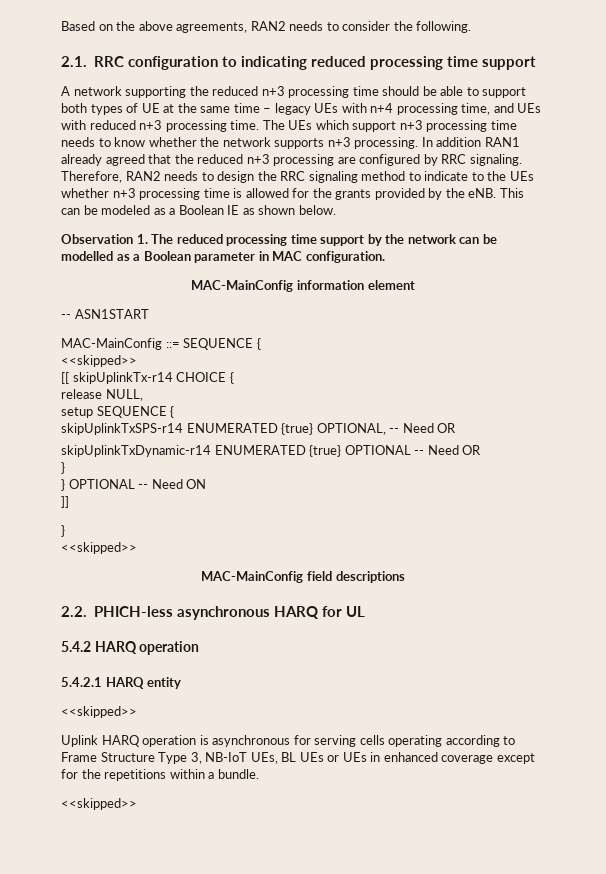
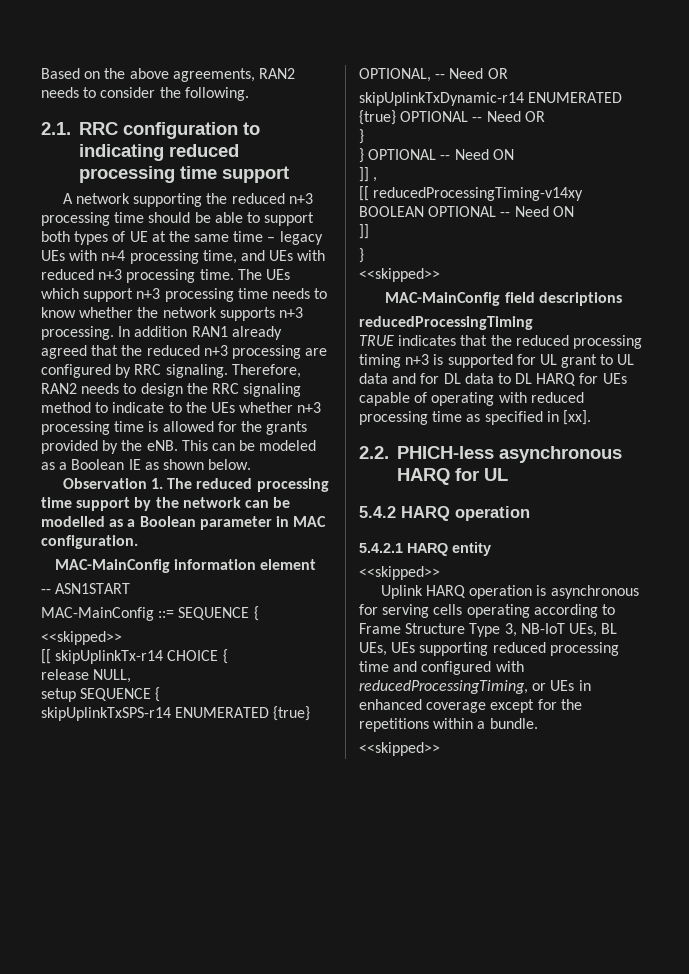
(207, 484) none -> [359,167,378,182] [359,186,584,201] [359,206,574,217] // ]] , // [[ reducedProcessingTiming-v14xy BOOLEAN OPTIONAL -- Need ON
(405, 577) none -> [359,316,533,330] [359,335,642,349] [359,354,635,368] [359,373,627,386] [359,392,584,406] [359,410,591,425] // reducedProcessingTiming // TRUE indicates that the reduced processing timing n+3 is supported for UL grant to UL data and for DL data to DL HARQ for UEs capable of operating with reduced processing time as specified in [xx].
[299,752,324,762] UEs -> [359,642,619,656] [359,661,524,675] [359,680,528,694] UEs, UEs supporting reduced processing time and configured with reducedProcessingTiming,

